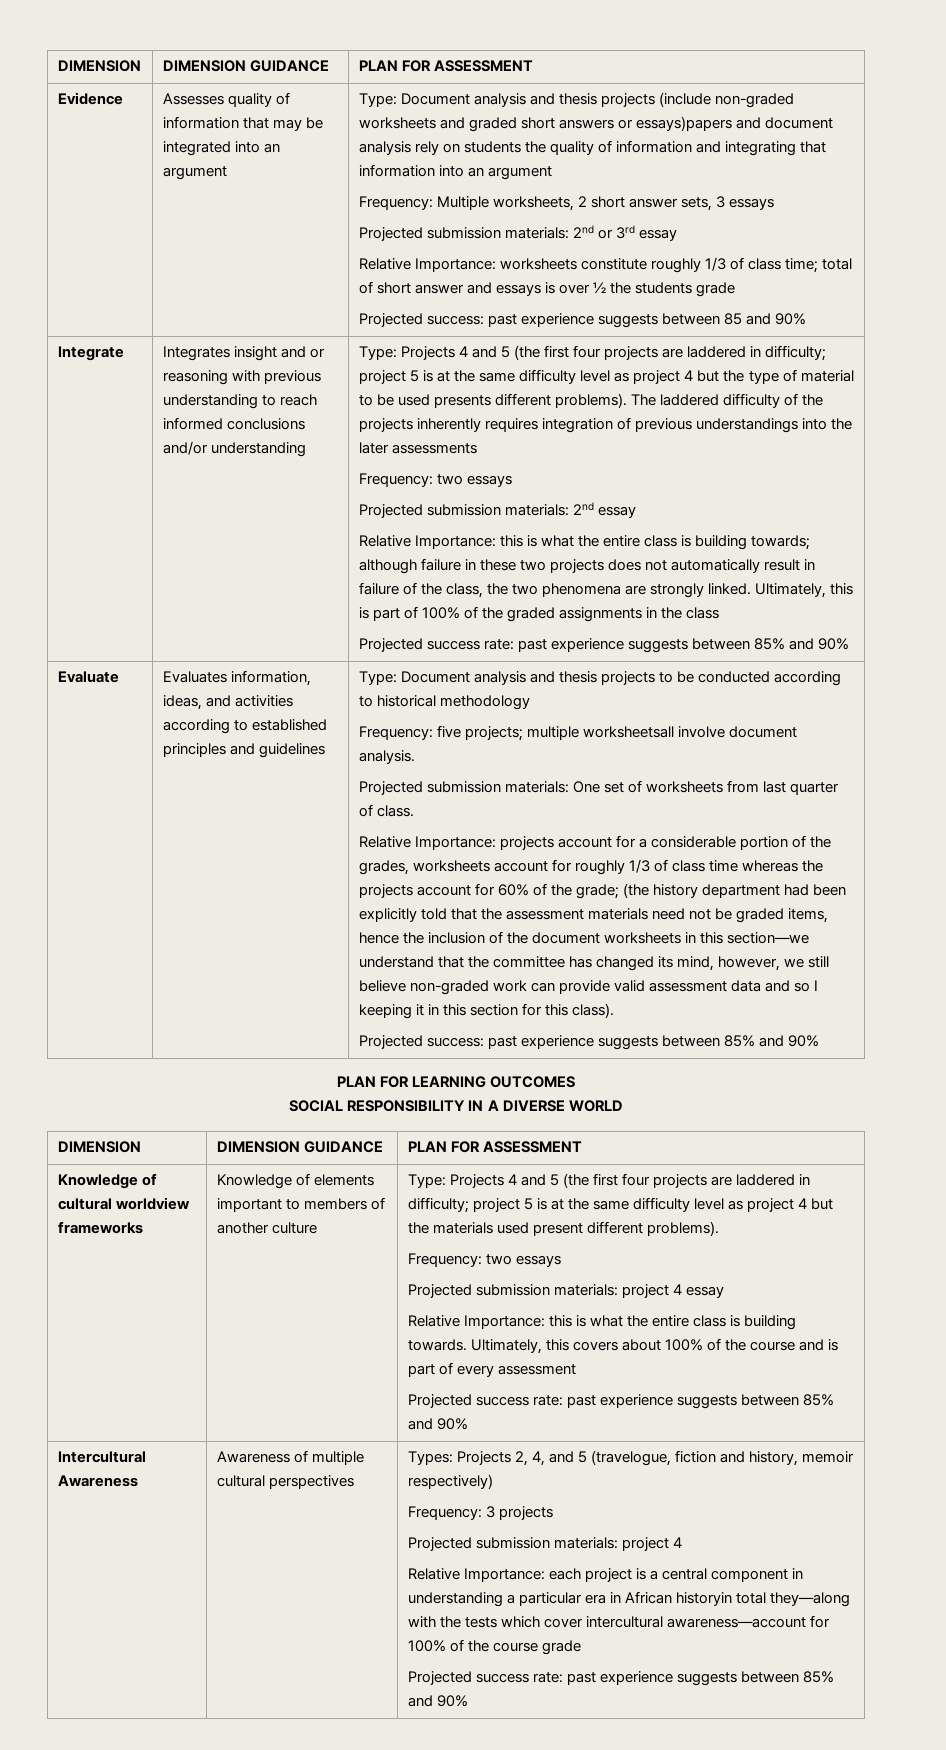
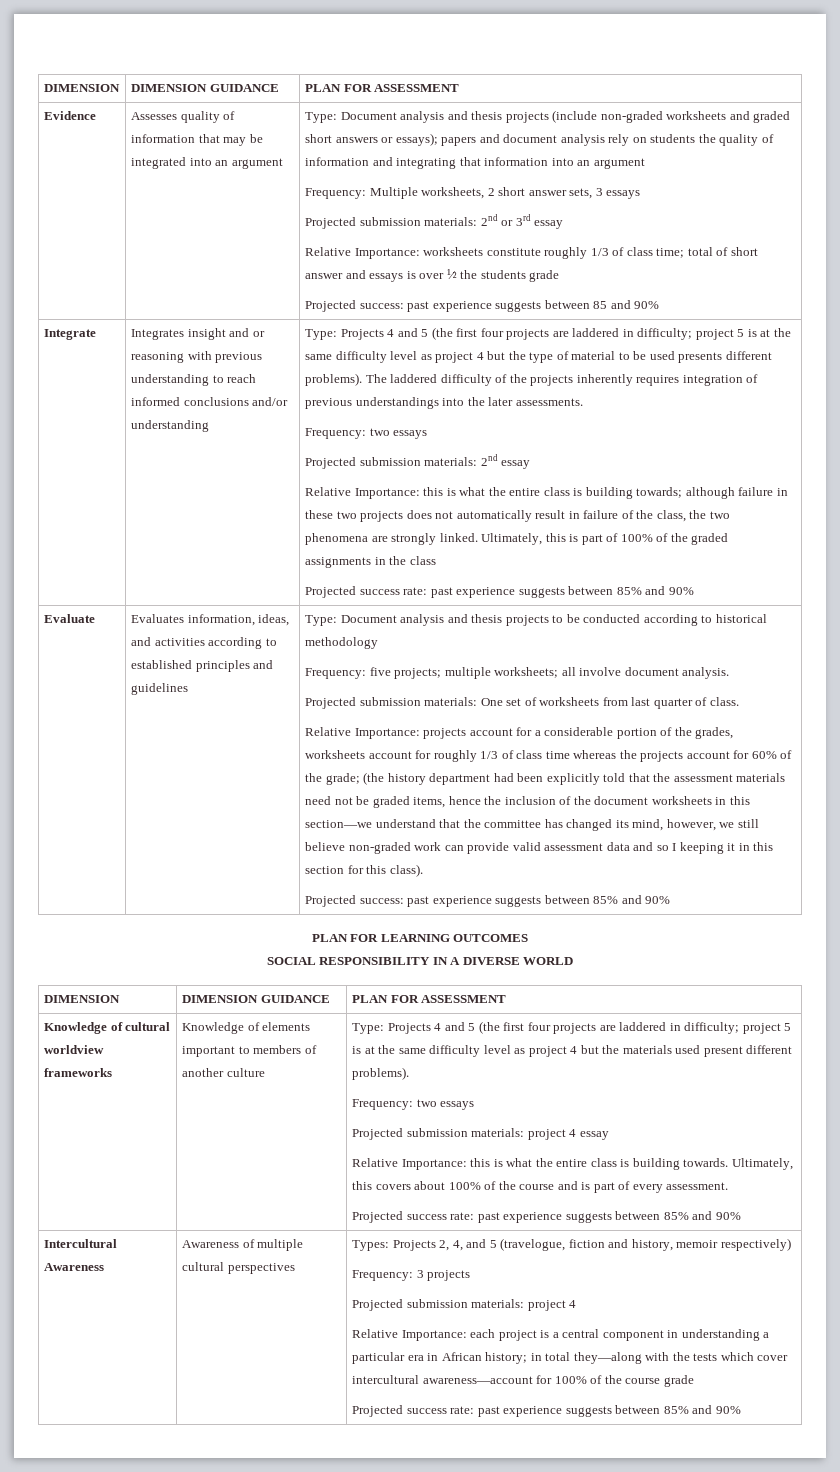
[636,116,733,131] essays)papers -> [395,133,477,146] essays); papers
[391,443,477,454] assessments -> [515,398,583,406] assessments.
[583,726,675,738] worksheetsall -> [494,667,576,678] worksheets; all
[498,1364,577,1375] assessment -> [666,1182,729,1190] assessment.
[676,1592,733,1606] historyin -> [485,1352,542,1364] history; in

